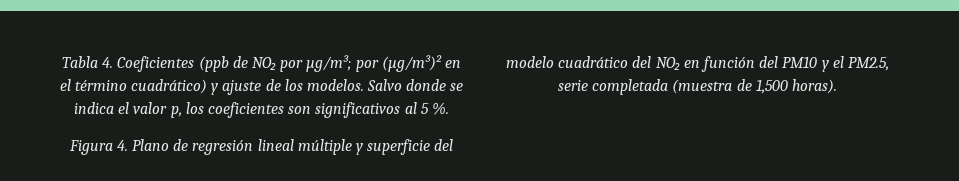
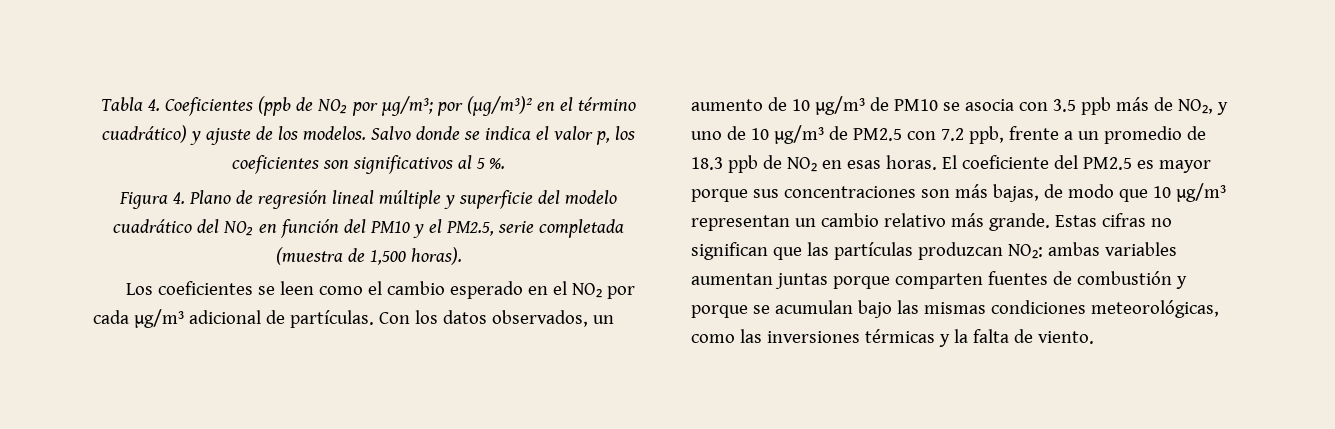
(837, 86) none -> [125,281,635,299] [93,309,614,328] [691,96,1228,115] [691,125,1206,144] [691,155,1211,173] [691,183,1226,202] [691,213,1172,231] [691,242,1177,260] [691,271,1187,289] [691,300,1219,318] [691,329,1094,347] // Los coeficientes se leen como el cambio esperado en el NO₂ por cada µg/m³ adicional de partículas. Con los datos observados, un aumento de 10 µg/m³ de PM10 se asocia con 3.5 ppb más de NO₂, y uno de 10 µg/m³ de PM2.5 con 7.2 ppb, frente a un promedio de 18.3 ppb de NO₂ en esas horas. El coeficiente del PM2.5 es mayor porque sus concentraciones son más bajas, de modo que 10 µg/m³ representan un cambio relativo más grande. Estas cifras no significan que las partículas produzcan NO₂: ambas variables aumentan juntas porque comparten fuentes de combustión y porque se acumulan bajo las mismas condiciones meteorológicas, como las inversiones térmicas y la falta de viento.

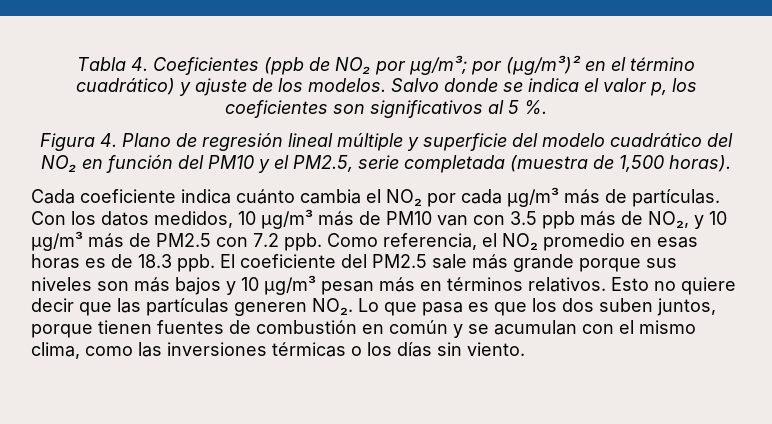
[125,281,548,299] Los coeficientes se leen como el cambio esperado en -> [31,189,361,204] Cada coeficiente indica cuánto cambia
[188,310,261,324] adicional -> [564,189,600,204] más
[491,310,614,327] [691,96,865,115] observados, un aumento de 10 µg/m³ -> [154,209,354,229] medidos, 10 µg/m³ más
[942,99,1014,111] se asocia -> [437,215,468,226] van
[691,125,824,144] uno de 10 µg/m³ -> [709,211,727,225] [31,231,124,251] 10 µg/m³ más
[968,126,1206,144] [691,155,937,173] ppb, frente a un promedio de 18.3 ppb de NO₂ en esas horas. -> [284,233,698,251] [31,254,215,272] ppb. Como referencia, el NO₂ promedio en esas horas es de 18.3 ppb.
[1136,160,1211,173] es mayor -> [432,254,574,272] sale más grande
[783,186,916,198] concentraciones -> [31,277,92,291] niveles
[992,183,1226,202] [691,213,1172,231] [691,242,1177,260] [691,271,1187,289] [691,300,1219,318] [691,329,1033,347] bajas, de modo que 10 µg/m³ representan un cambio relativo más grande. Estas cifras no significan que las partículas produzcan NO₂: ambas variables aumentan juntas porque comparten fuentes de combustión y porque se acumulan bajo las mismas condiciones meteorológicas, como las inversiones térmicas y la falta de -> [175,275,736,295] [31,298,716,316] [31,320,696,338] [31,342,462,359] bajos y 10 µg/m³ pesan más en términos relativos. Esto no quiere decir que las partículas generen NO₂. Lo que pasa es que los dos suben juntos, porque tienen fuentes de combustión en común y se acumulan con el mismo clima, como las inversiones térmicas o los días sin

